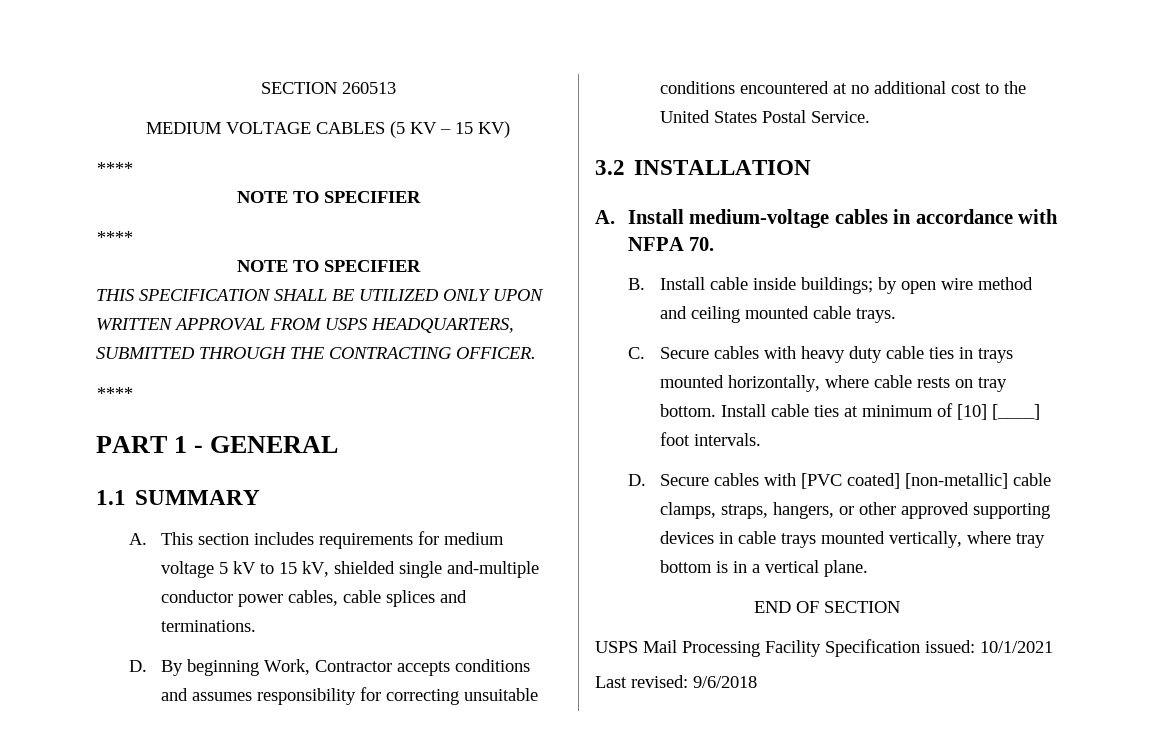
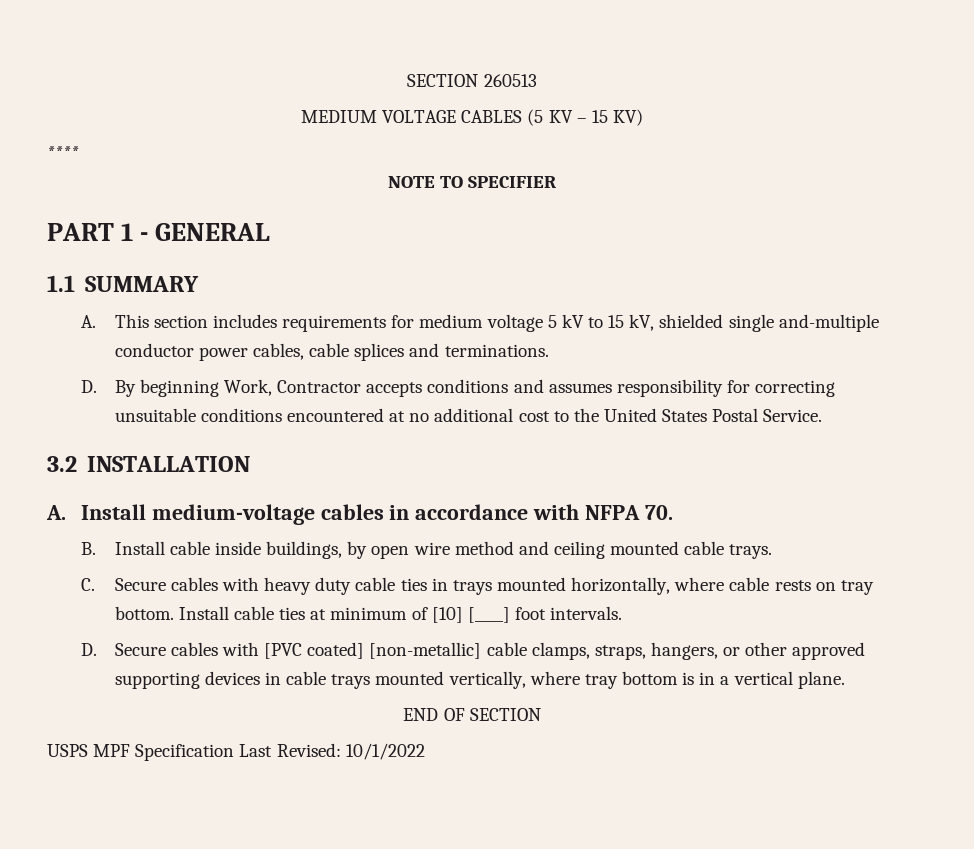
[96,231,133,243] [236,260,421,272] [96,289,544,301] [96,318,514,333] [96,347,536,359] [96,387,133,399] // **** // NOTE TO SPECIFIER // THIS SPECIFICATION SHALL BE UTILIZED ONLY UPON WRITTEN APPROVAL FROM USPS HEADQUARTERS, SUBMITTED THROUGH THE CONTRACTING OFFICER. // **** -> (557, 182) none
[801,277,874,294] buildings; -> [266,541,343,559] buildings,
[643,639,1053,657] [595,675,757,688] Mail Processing Facility Specification issued: 10/1/2021 // Last revised: 9/6/2018 -> [93,743,425,761] MPF Specification Last Revised: 10/1/2022

